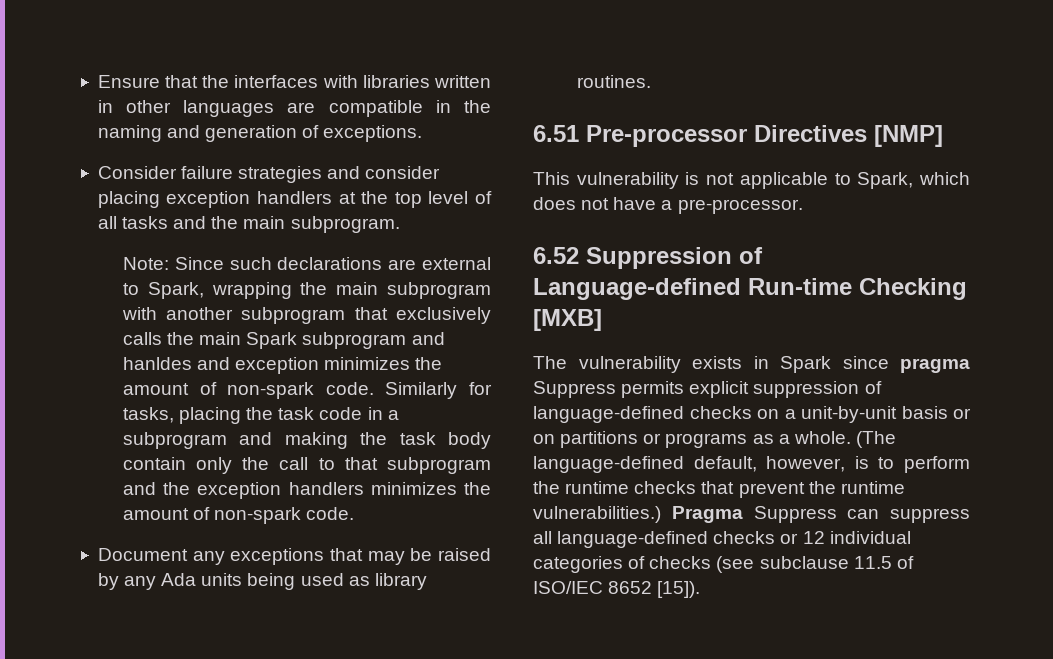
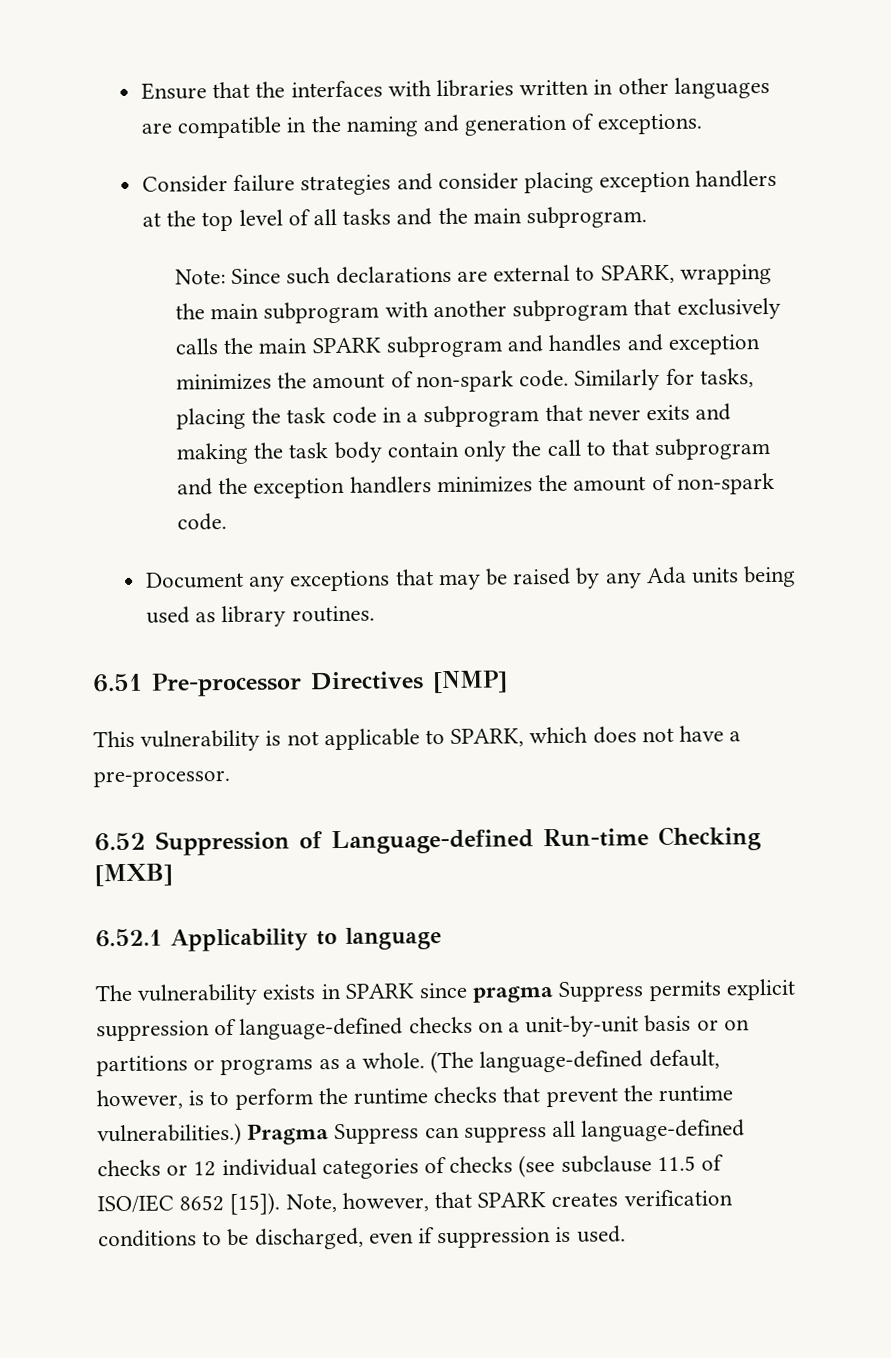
[147,282,204,299] Spark, -> [600,264,675,284] SPARK,
[246,332,445,349] [122,357,192,370] Spark subprogram and hanldes -> [311,334,622,358] SPARK subprogram and handles
(227, 440) none -> [544,404,690,422] that never exits
[857,172,914,189] Spark, -> [450,728,525,747] SPARK,
(602, 320) none -> [95,927,442,952] // 6.52.1 Applicability to language
[780,356,831,373] Spark -> [344,983,414,999] SPARK
(701, 589) none -> [285,1189,733,1213] [98,1225,626,1250] Note, however, that SPARK creates verification conditions to be discharged, even if suppression is used.

